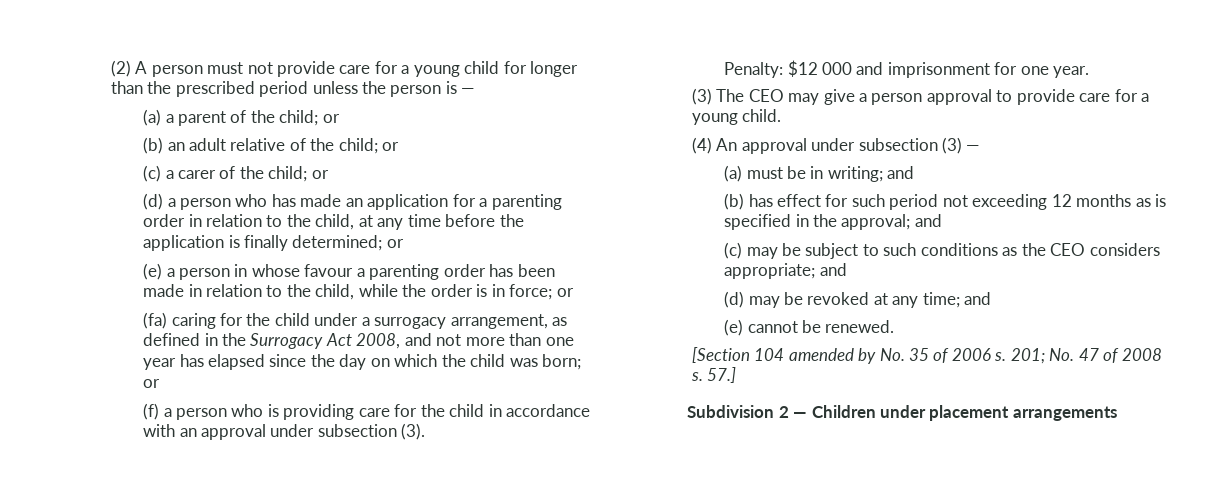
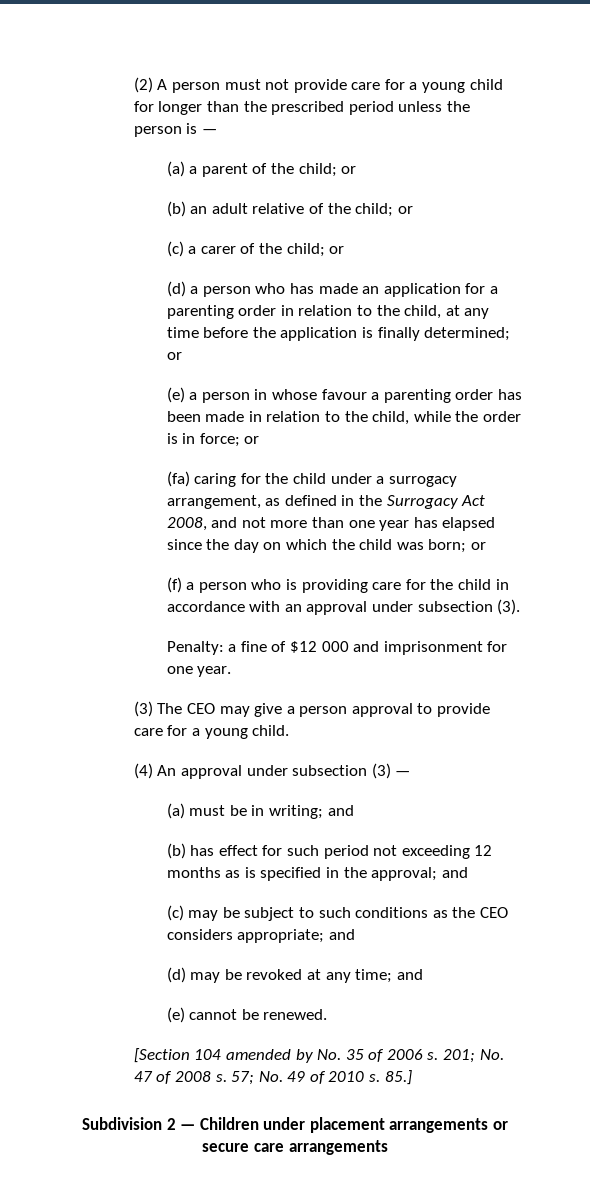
(784, 70) none -> [228,641,287,652] a fine of
[707,367,737,383] 57.] -> [231,1070,412,1085] 57; No. 49 of 2010 s. 85.]
(1117, 413) none -> [493,1121,509,1130] [202,1140,388,1155] or secure care arrangements

